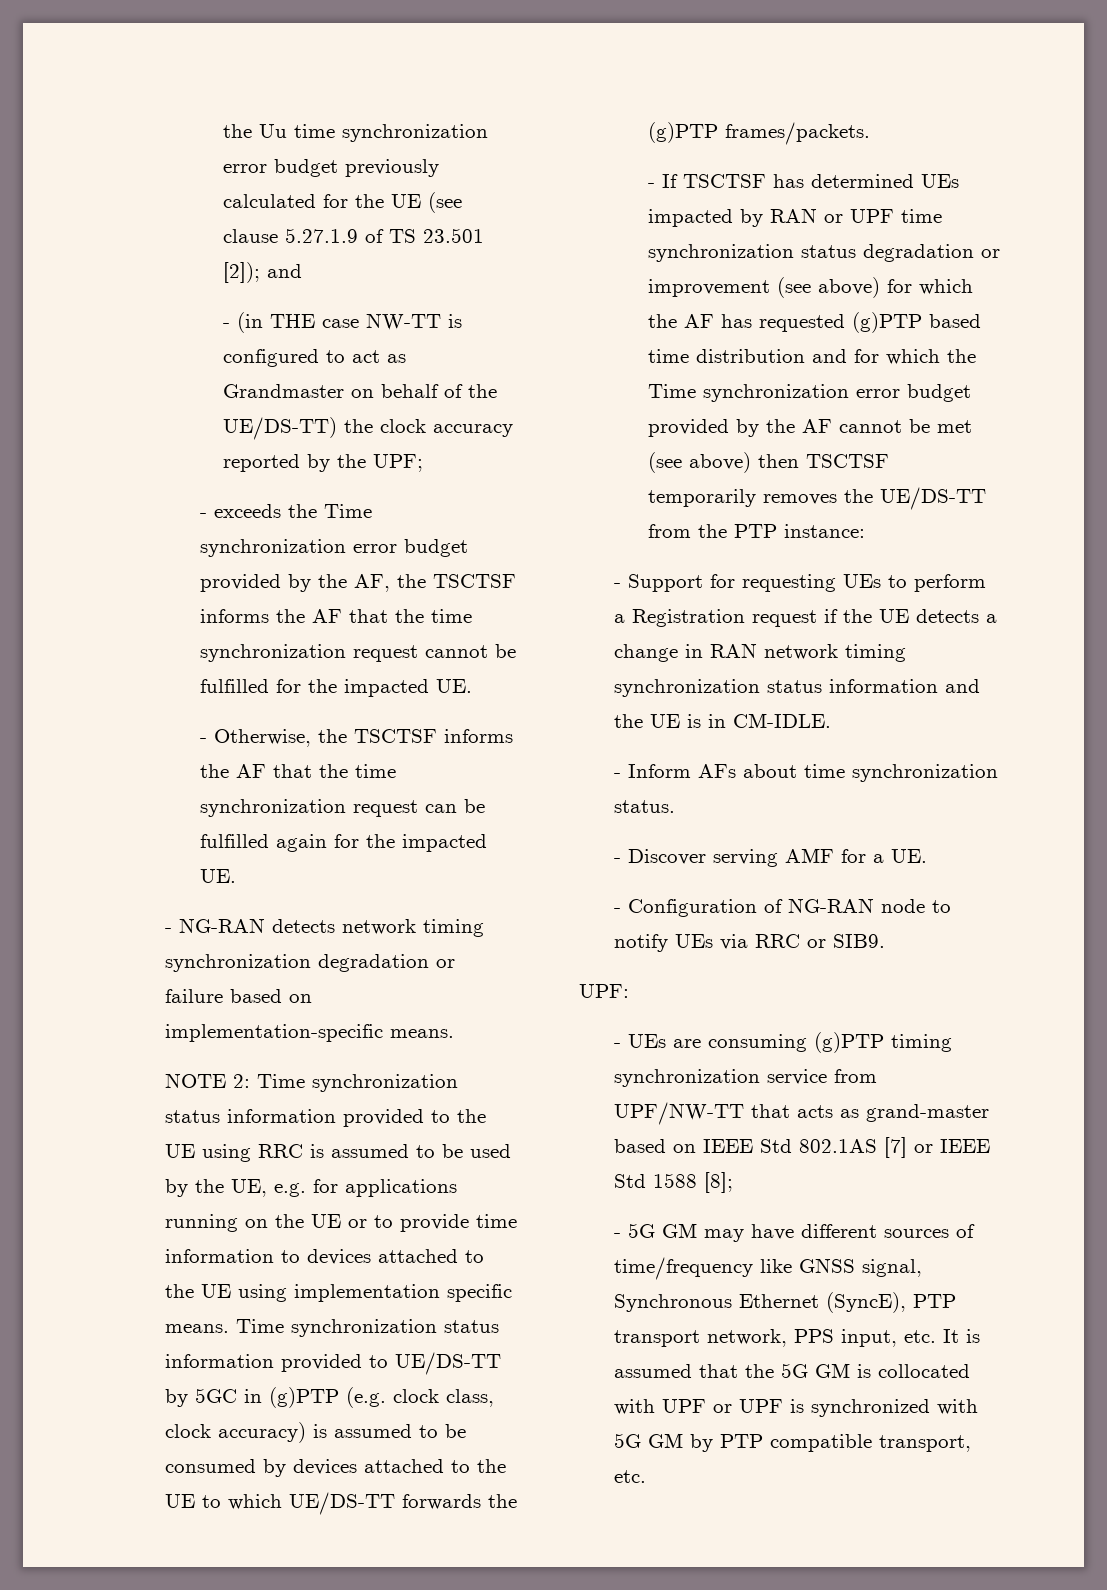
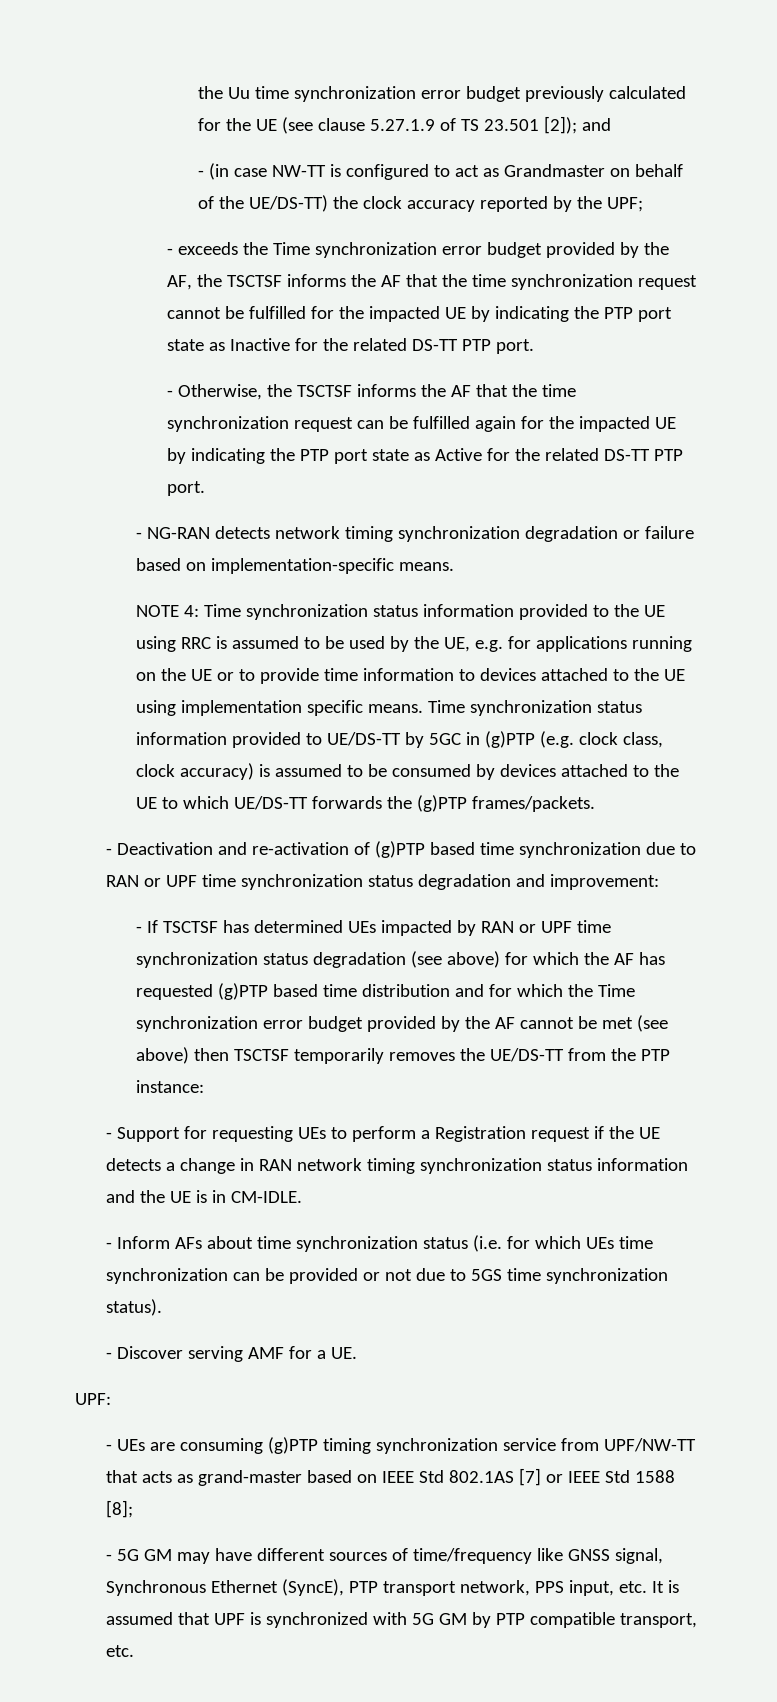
[269,314,315,328] THE -> (229, 171) none
[436,679,473,693] UE. -> [445,306,673,322] [167,338,535,354] UE by indicating the PTP port state as Inactive for the related DS-TT PTP port.
[200,869,237,883] UE. -> [655,417,677,429] [167,448,684,464] [167,481,206,496] UE by indicating the PTP port state as Active for the related DS-TT PTP port.
[233,1074,251,1088] 2: -> [184,605,200,617] 4:
(871, 133) none -> [105,841,696,858] [105,874,659,890] // - Deactivation and re-activation of (g)PTP based time synchronization due to RAN or UPF time synchronization status degradation and improvement:
[981,249,1001,258] [648,279,771,297] or improvement -> (407, 960) none
[613,800,675,813] status. -> [422,1235,653,1252] [105,1268,668,1284] [105,1299,162,1316] status (i.e. for which UEs time synchronization can be provided or not due to 5GS time synchronization status).
[613,898,951,917] [613,934,885,952] // - Configuration of NG-RAN node to notify UEs via RRC or SIB9. -> (357, 1353) none
[744,1363,970,1378] [613,1399,732,1415] the 5G GM is collocated with UPF or -> (210, 1618) none

